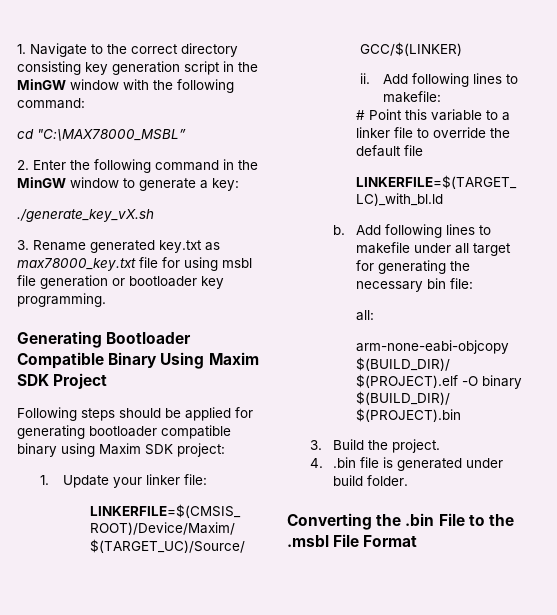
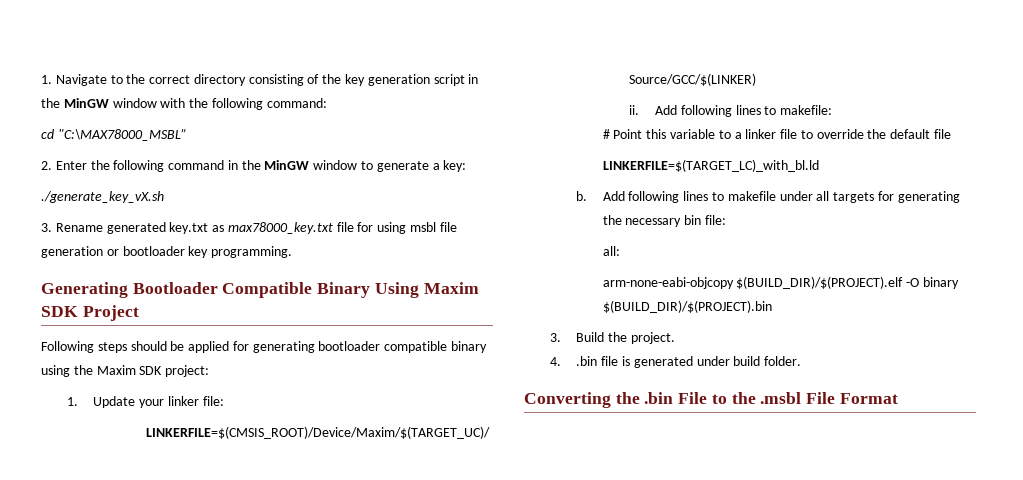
(81, 68) none -> [307,74,342,84] of the
(95, 450) none -> [73,365,93,375] the
[472,243,511,256] target -> [833,192,875,203] targets

